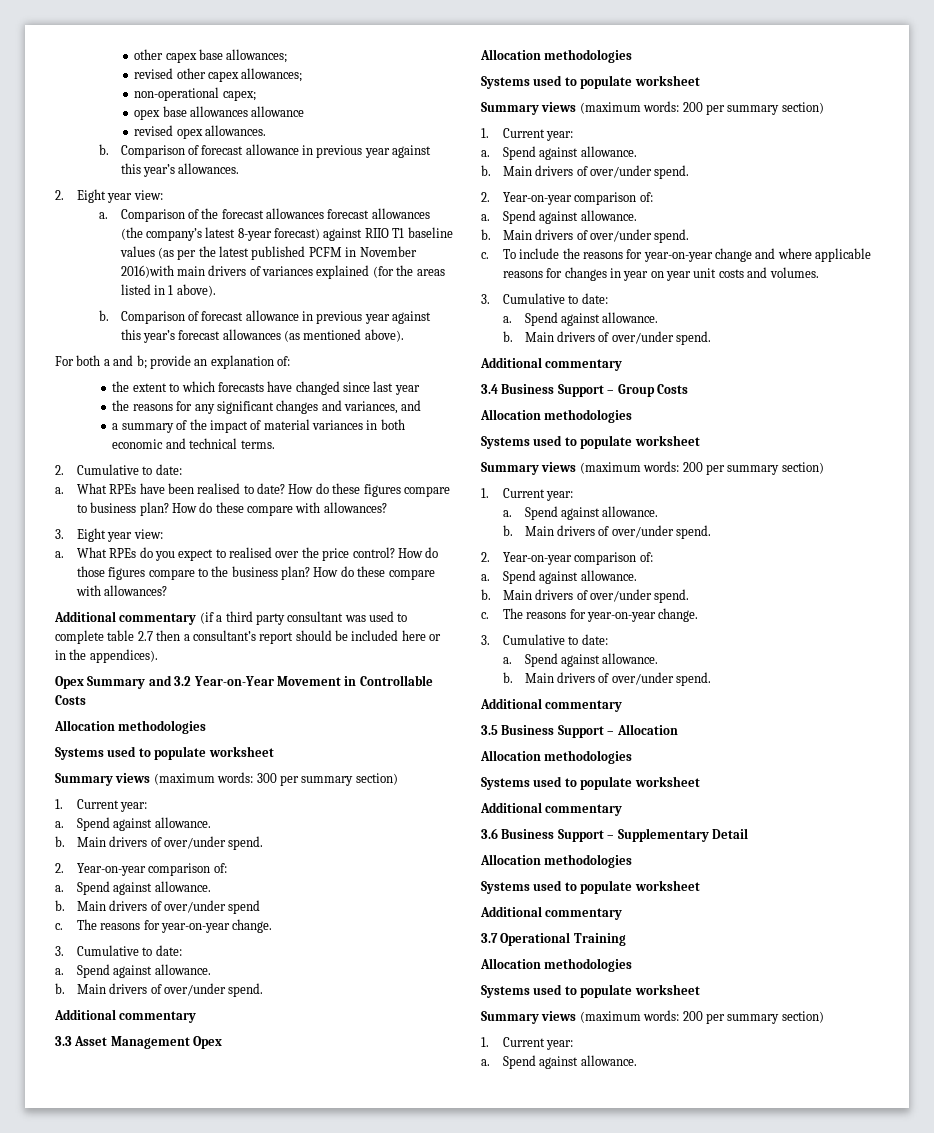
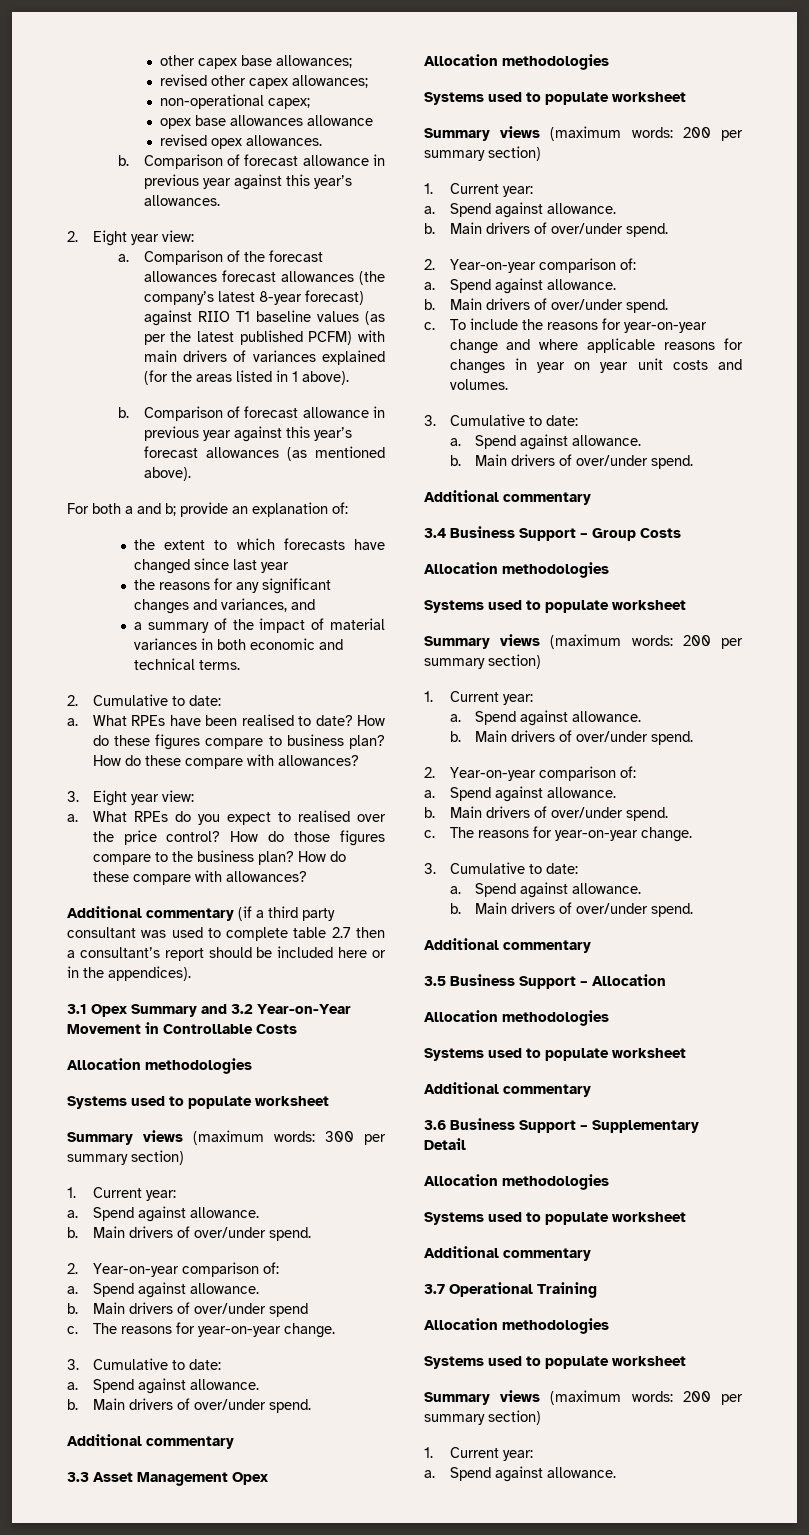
[308,246,417,257] [120,265,174,278] PCFM in November 2016)with -> [308,330,385,345] PCFM) with
(158, 656) none -> [67,1004,87,1014] 3.1

